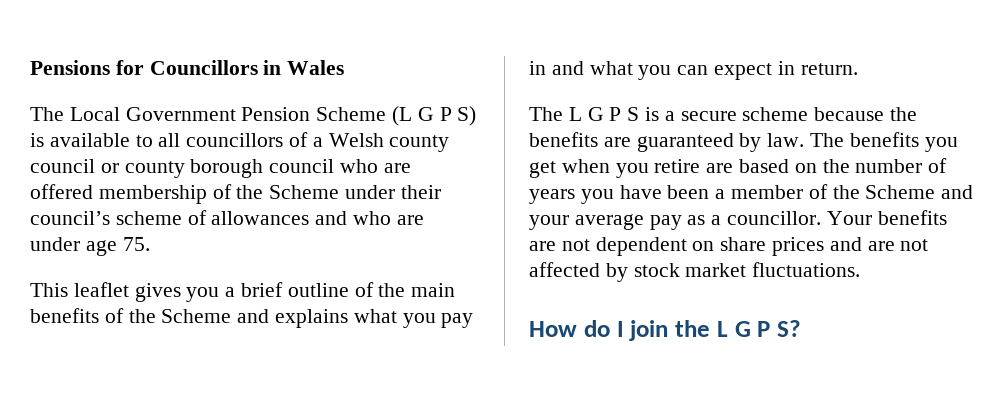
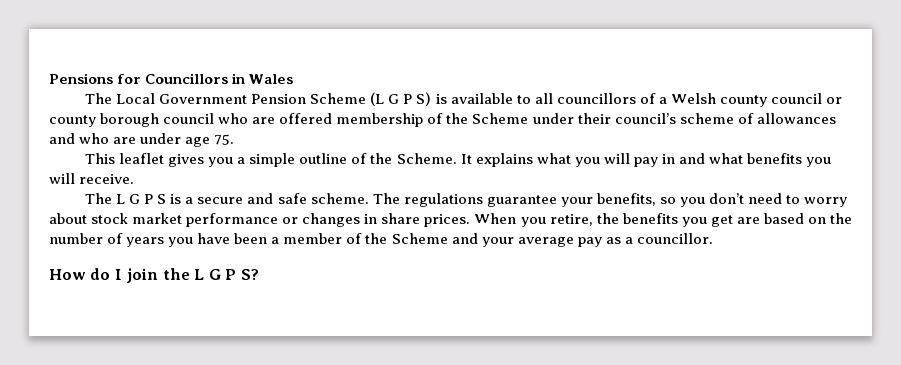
[241,282,284,297] brief -> [249,153,296,167] simple
[411,283,456,297] [30,308,270,323] main benefits of the Scheme and -> [396,153,472,164] Scheme. It
(436, 320) none -> [603,153,630,164] will
[638,61,858,80] you can expect in return. -> [747,153,832,167] [49,173,135,184] benefits you will receive.
[742,107,918,121] [529,132,958,152] [529,159,701,178] scheme because the benefits are guaranteed by law. The benefits you get when you retire -> [247,193,848,207] [49,213,733,227] and safe scheme. The regulations guarantee your benefits, so you don’t need to worry about stock market performance or changes in share prices. When you retire, the benefits you get
[826,210,947,225] [529,237,929,256] [529,262,861,282] Your benefits are not dependent on share prices and are not affected by stock market fluctuations. -> (713, 238) none

